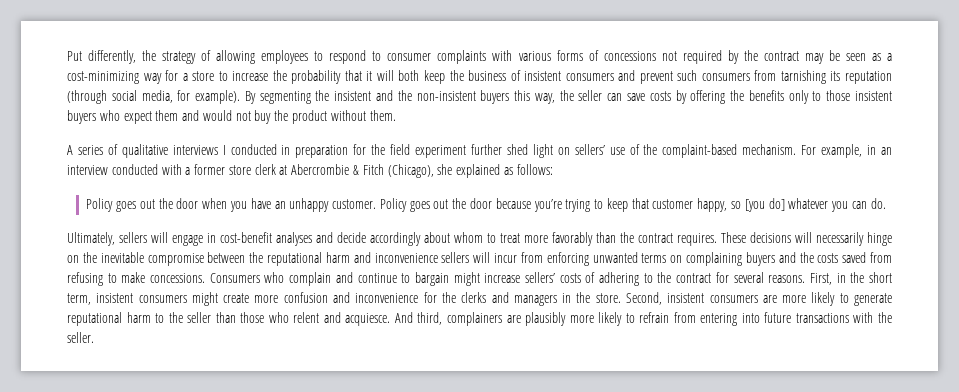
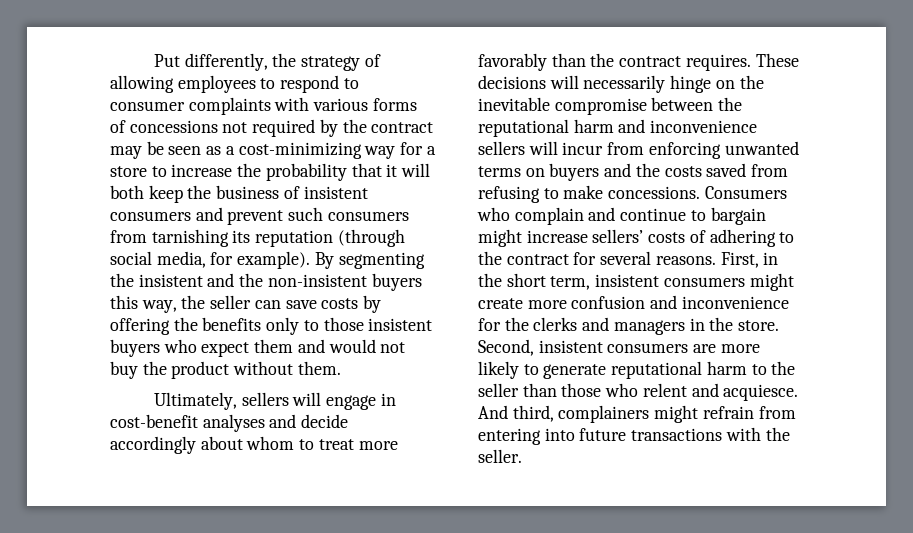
[67,144,892,158] [67,164,553,178] [86,198,886,212] // A series of qualitative interviews I conducted in preparation for the field experiment further shed light on sellers’ use of the complaint-based mechanism. For example, in an interview conducted with a former store clerk at Abercrombie & Fitch (Chicago), she explained as follows: // Policy goes out the door when you have an unhappy customer. Policy goes out the door because you’re trying to keep that customer happy, so [you do] whatever you can do. -> (341, 368) none
[686,252,742,266] complaining -> (545, 172) none
[506,312,635,326] are plausibly more likely to -> [654,405,699,423] might

